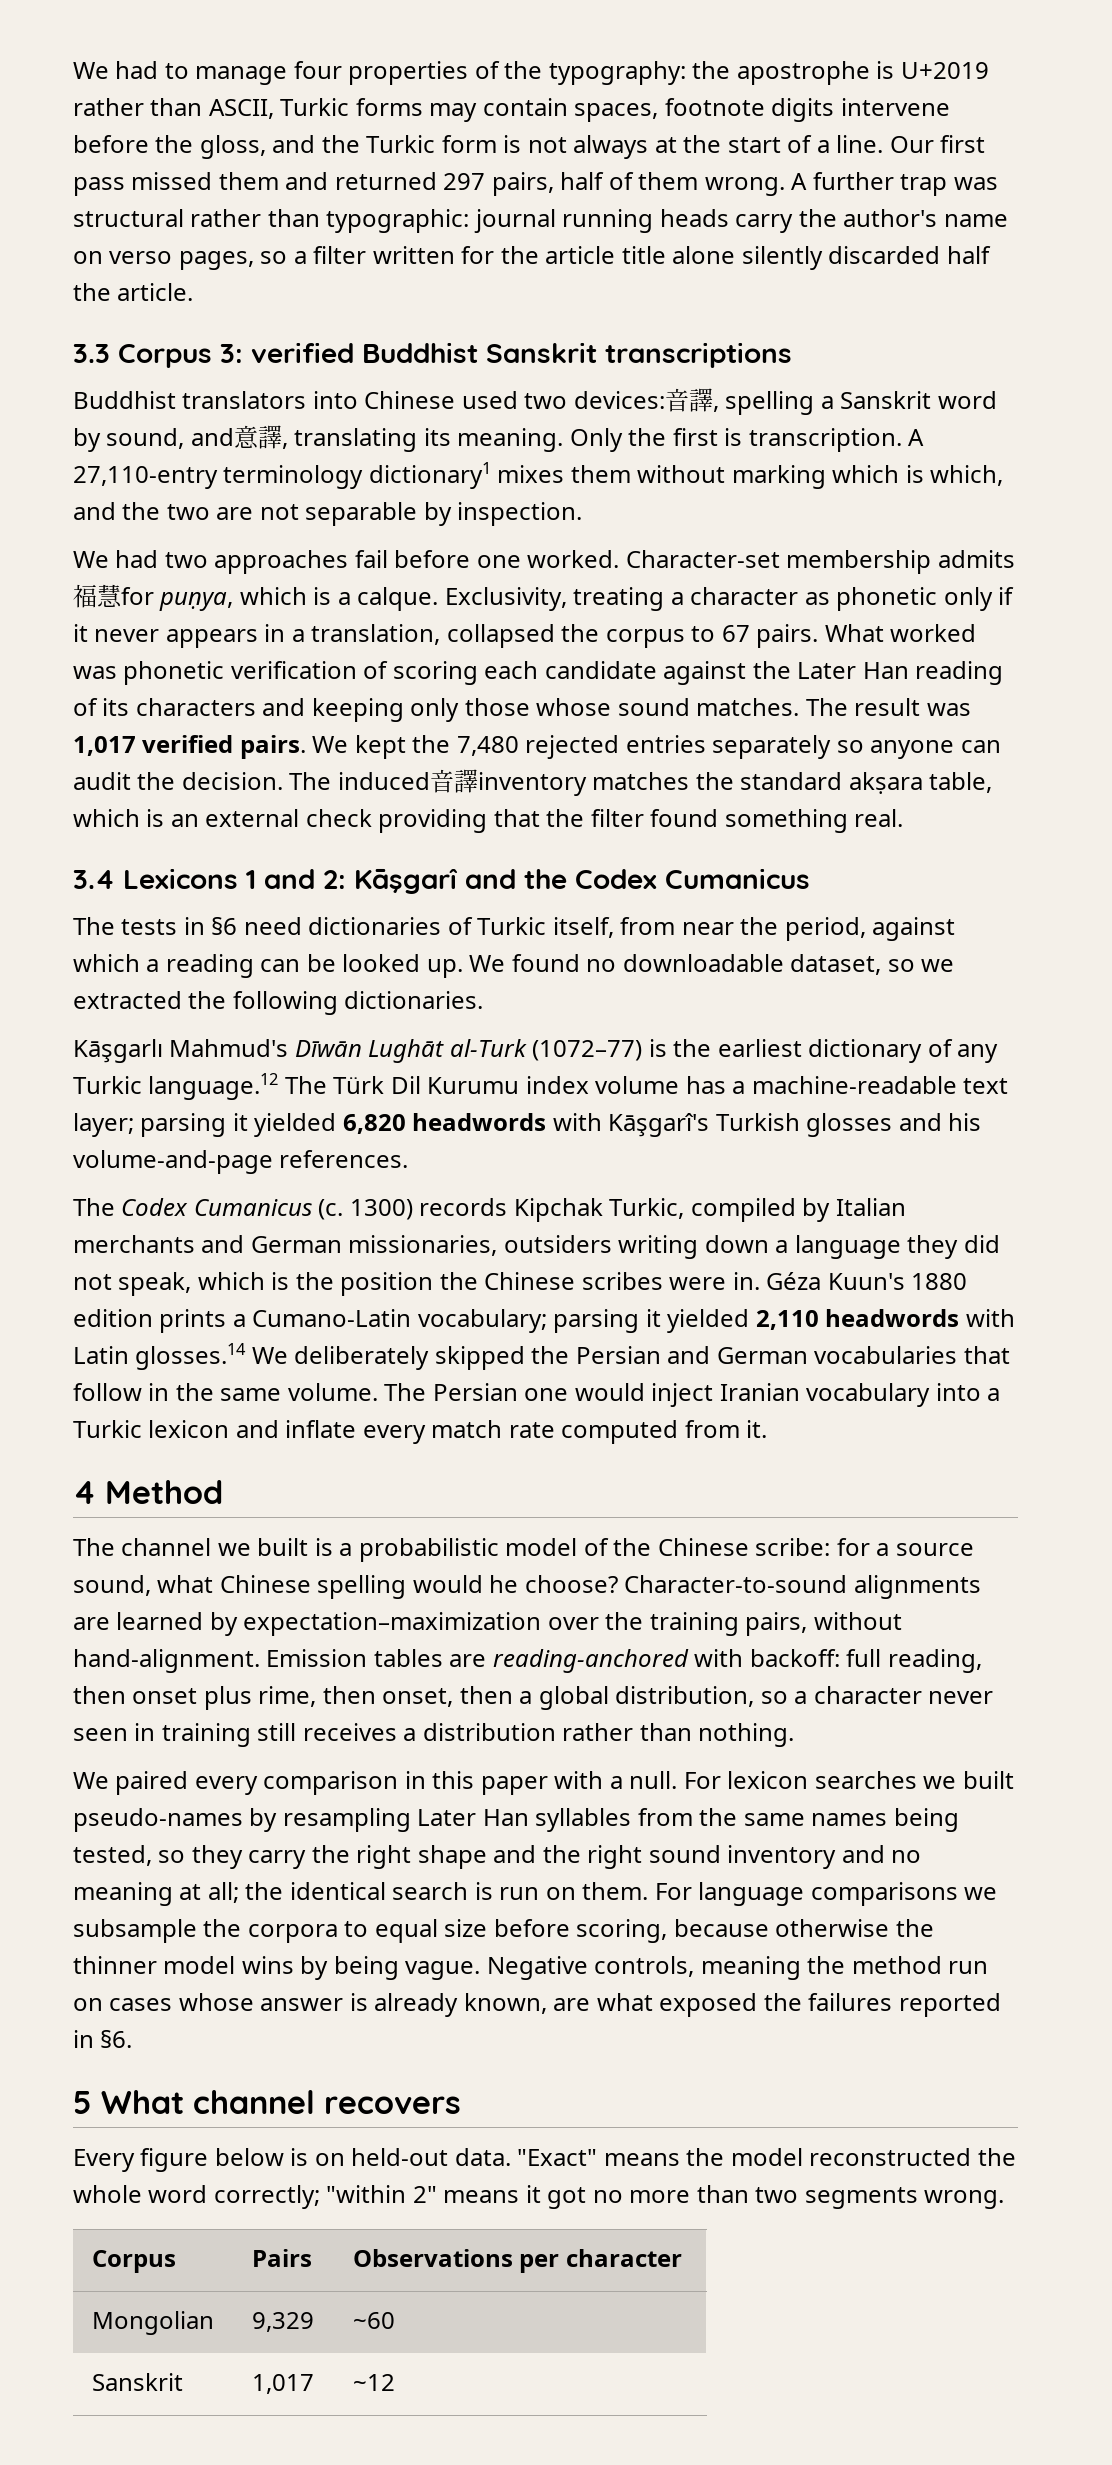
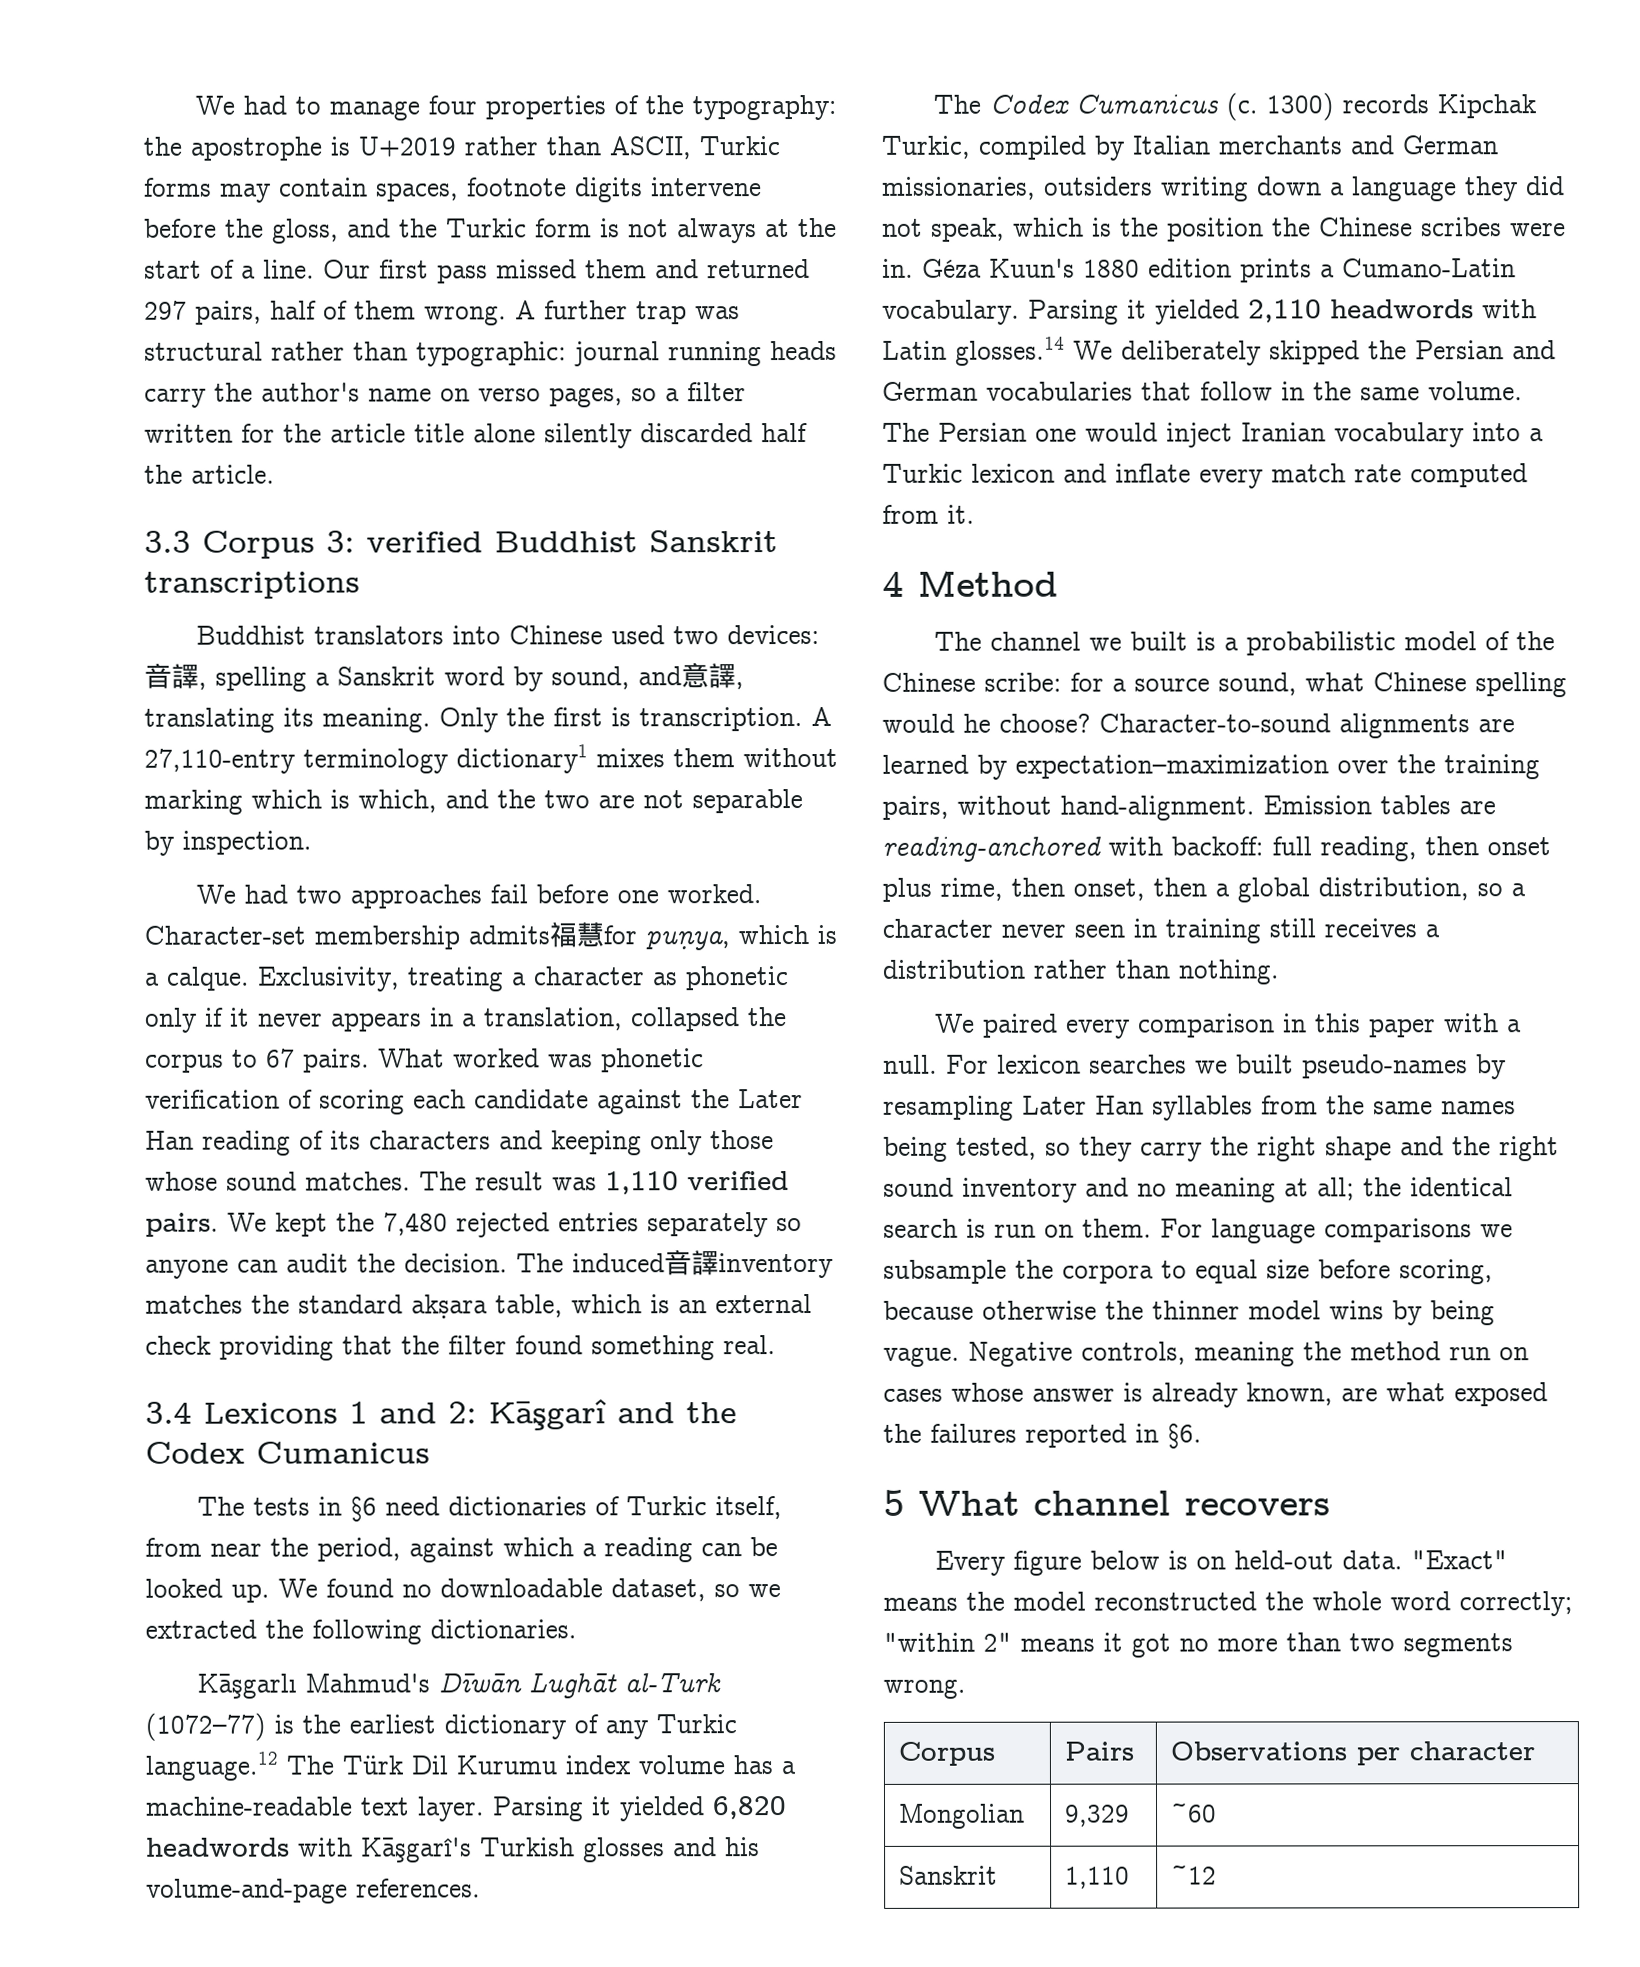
[73,736,136,756] 1,017 -> [605,1171,679,1195] 1,110
[73,1113,227,1137] layer; parsing -> [417,1796,584,1822] layer. Parsing
[417,1309,640,1333] vocabulary; parsing -> [882,299,1119,325] vocabulary. Parsing
[251,2374,314,2394] 1,017 -> [1064,1866,1130,1889] 1,110

